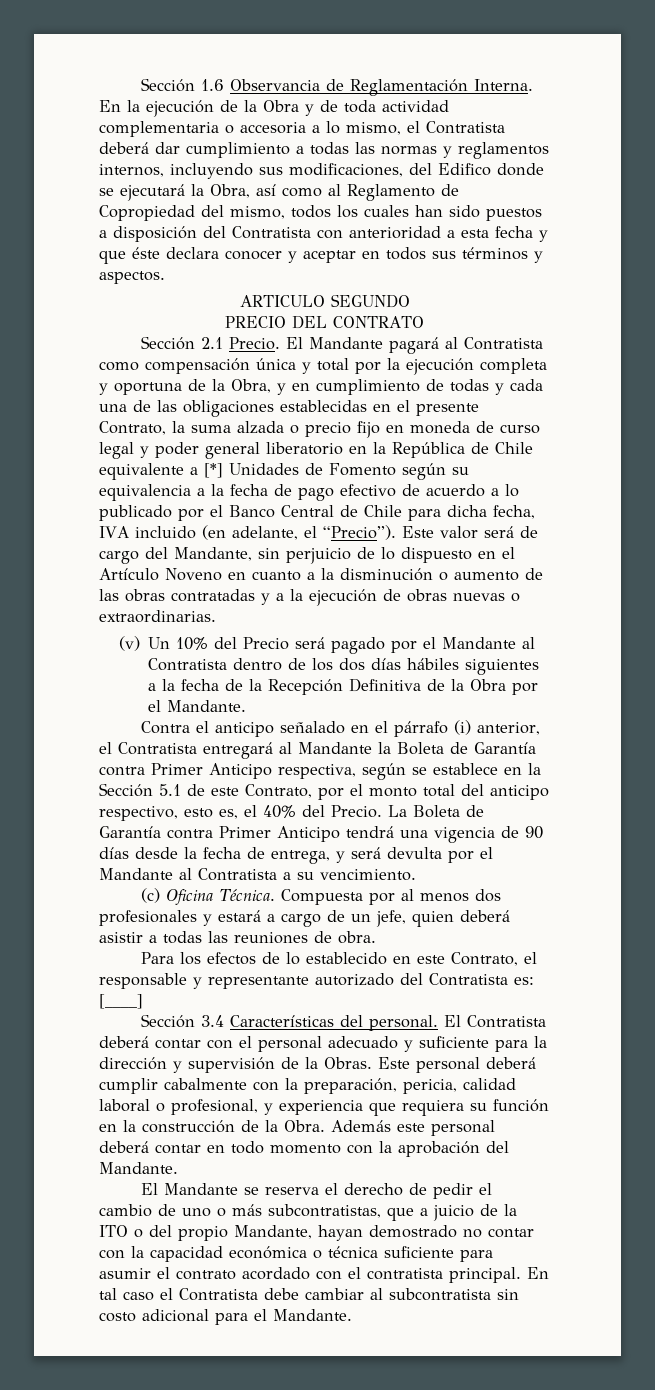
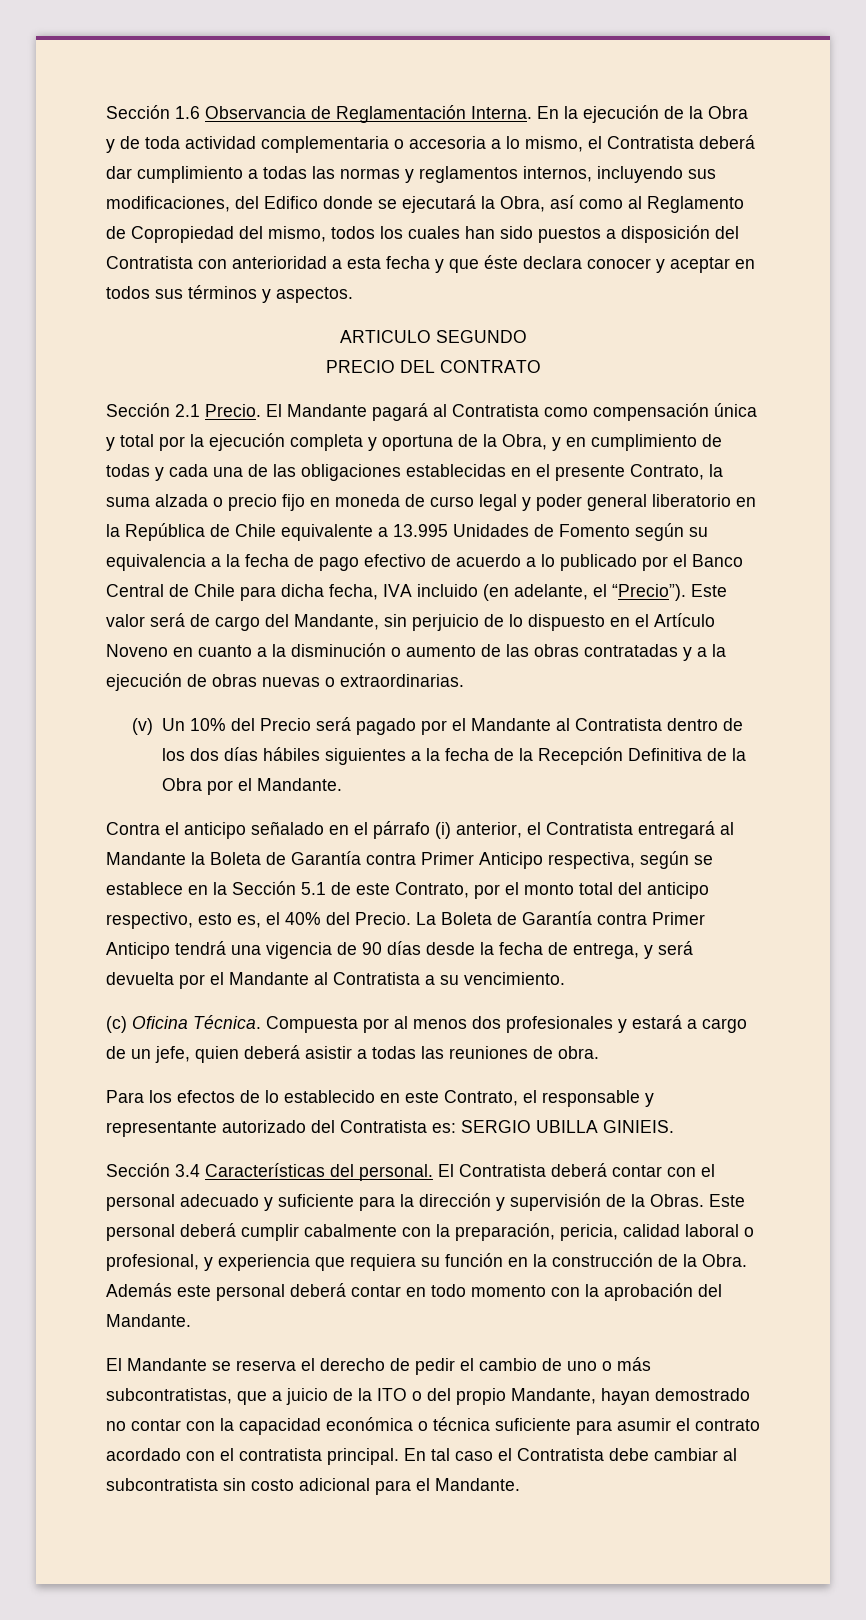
[204,463,223,478] [*] -> [393,524,448,537] 13.995
[387,847,442,859] devulta -> [106,972,174,985] devuelta
[99,994,143,1009] [____] -> [461,1120,674,1133] SERGIO UBILLA GINIEIS.

